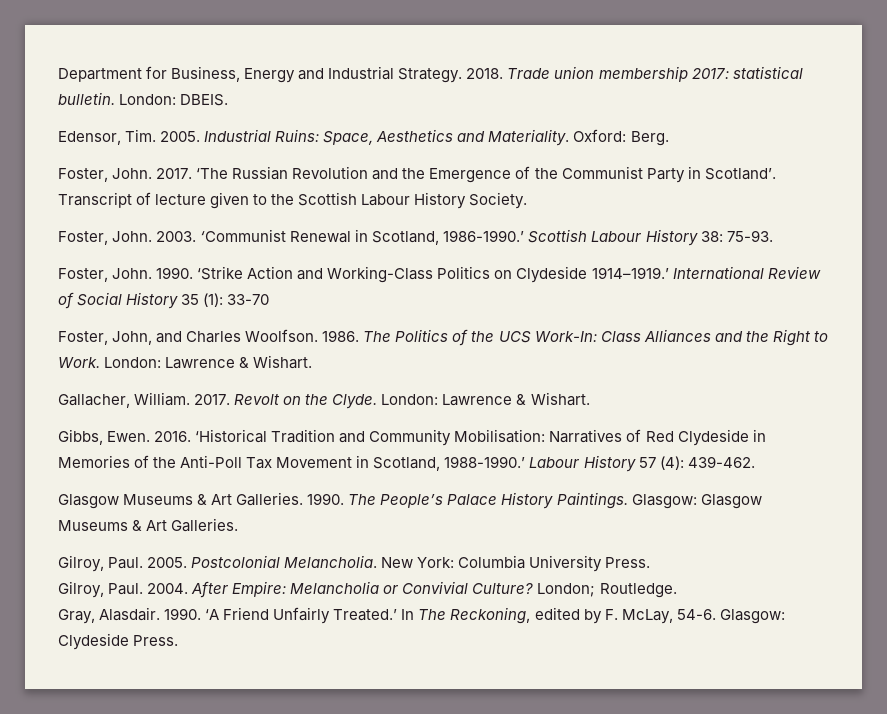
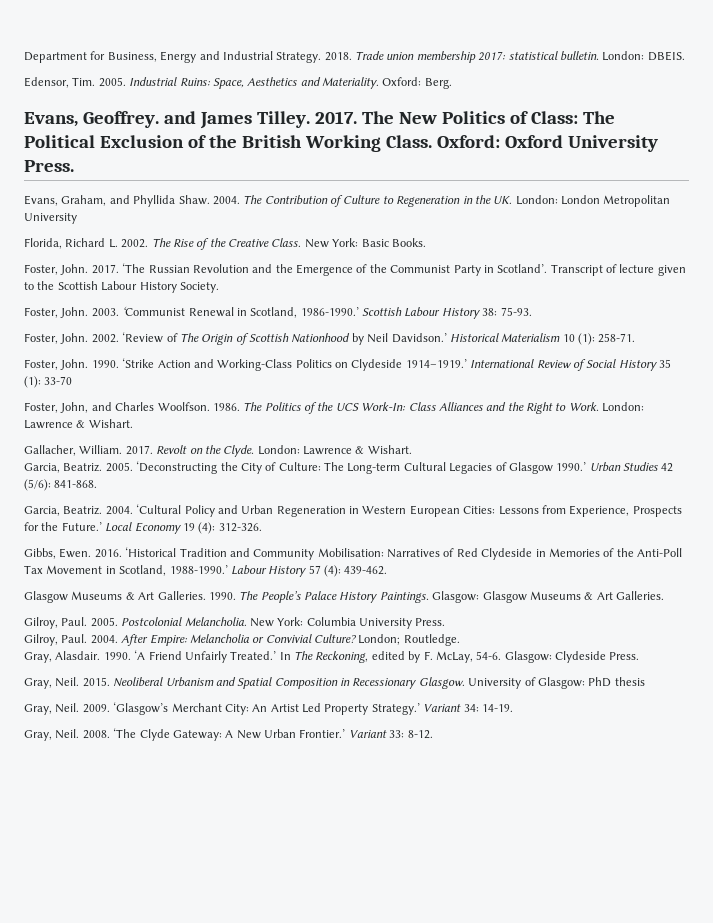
(669, 138) none -> [24,111,615,129] [24,135,658,152] [24,160,74,172] [24,195,671,207] [24,213,77,224] [24,238,426,250] // Evans, Geoffrey. and James Tilley. 2017. The New Politics of Class: The Political Exclusion of the British Working Class. Oxford: Oxford University Press. // Evans, Graham, and Phyllida Shaw. 2004. The Contribution of Culture to Regeneration in the UK. London: London Metropolitan University // Florida, Richard L. 2002. The Rise of the Creative Class. New York: Basic Books.
(773, 236) none -> [24,332,636,345] // Foster, John. 2002. ‘Review of The Origin of Scottish Nationhood by Neil Davidson.’ Historical Materialism 10 (1): 258-71.
(590, 399) none -> [24,461,674,474] [24,479,98,491] [24,504,682,517] [24,522,262,534] // Garcia, Beatriz. 2005. ‘Deconstructing the City of Culture: The Long-term Cultural Legacies of Glasgow 1990.’ Urban Studies 42 (5/6): 841-868. // Garcia, Beatriz. 2004. ‘Cultural Policy and Urban Regeneration in Western European Cities: Lessons from Experience, Prospects for the Future.’ Local Economy 19 (4): 312-326.
(179, 640) none -> [24,677,645,689] [24,702,513,715] [24,728,433,741] // Gray, Neil. 2015. Neoliberal Urbanism and Spatial Composition in Recessionary Glasgow. University of Glasgow: PhD thesis // Gray, Neil. 2009. ‘Glasgow’s Merchant City: An Artist Led Property Strategy.’ Variant 34: 14-19. // Gray, Neil. 2008. ‘The Clyde Gateway: A New Urban Frontier.’ Variant 33: 8-12.

